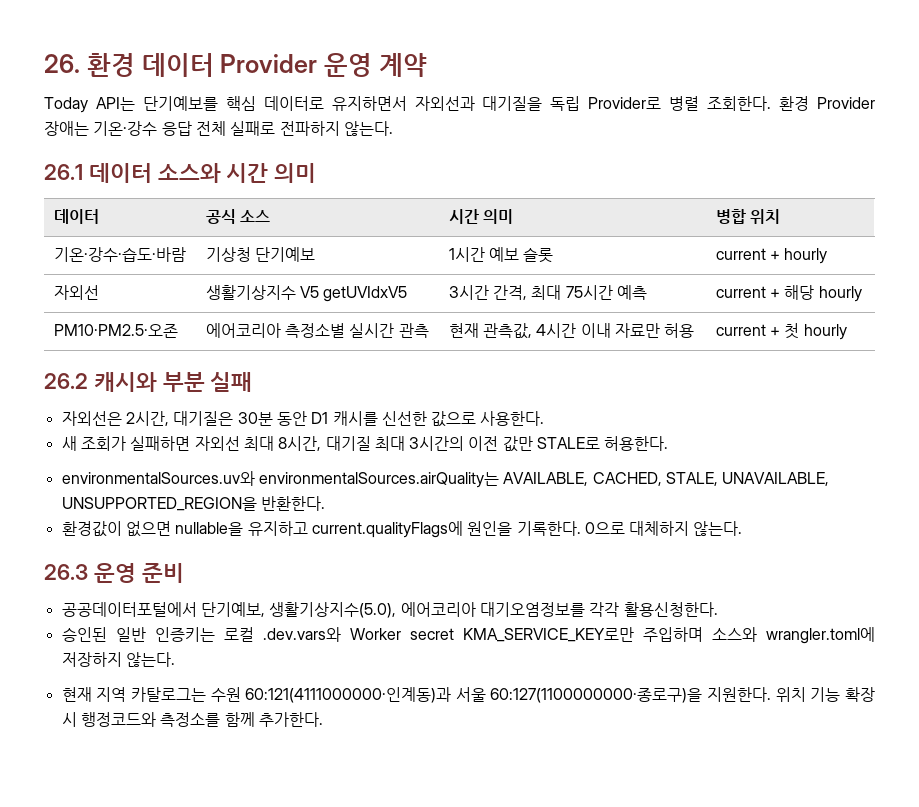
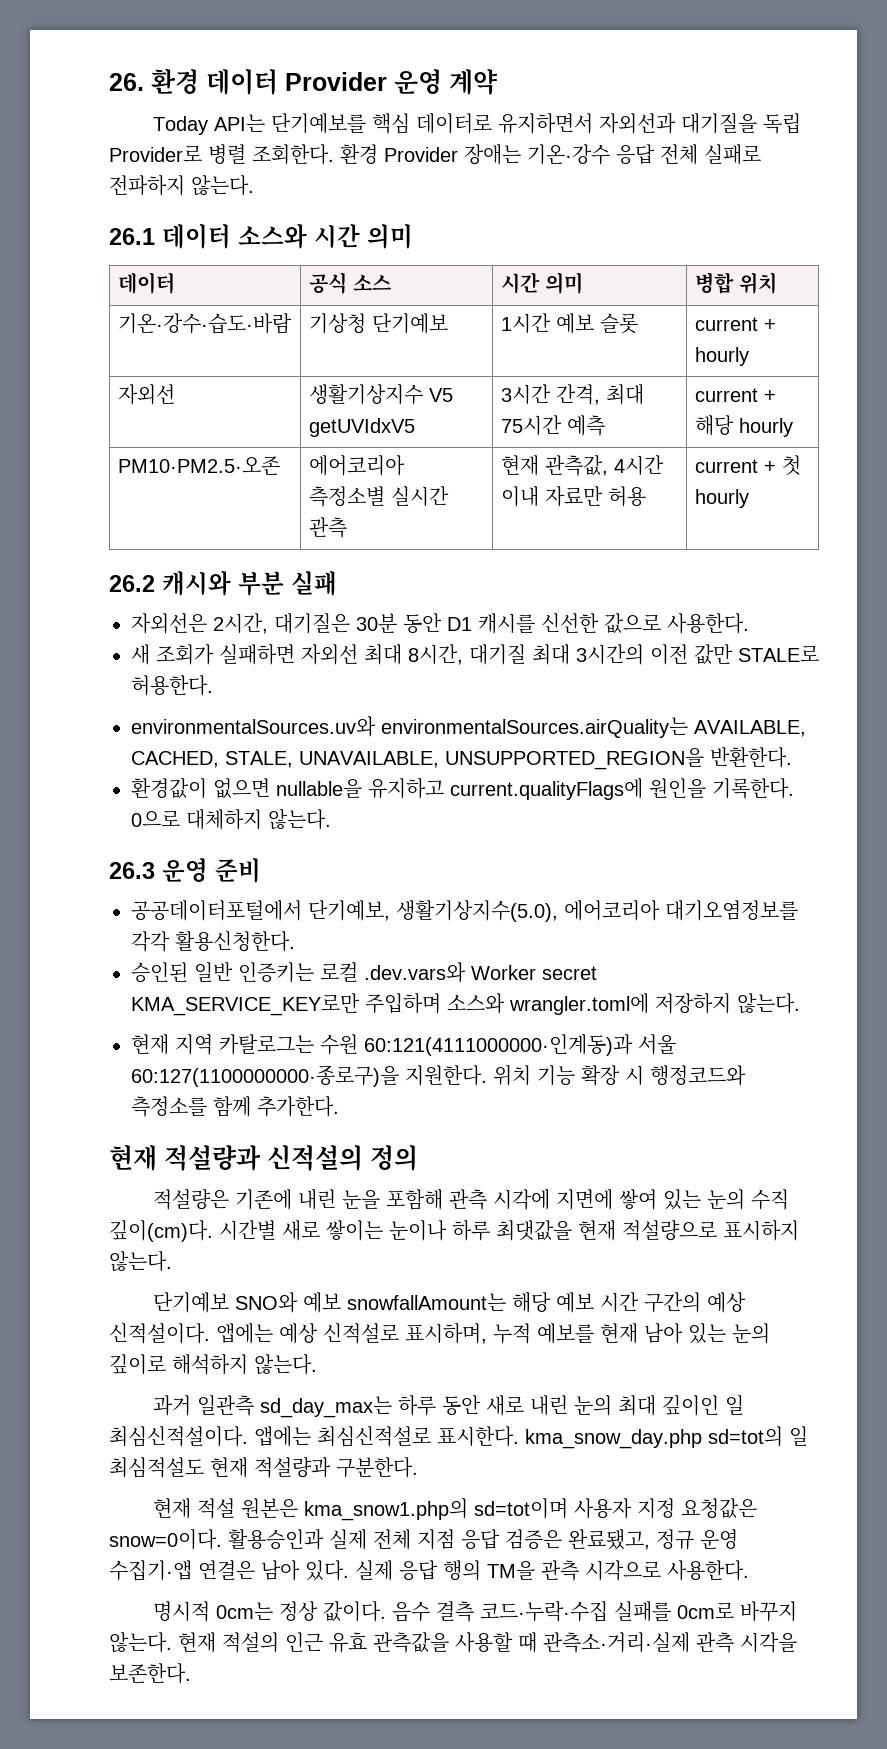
(323, 719) none -> [109,1145,418,1171] [153,1189,790,1210] [109,1220,799,1242] [109,1251,172,1272] [153,1292,747,1313] [109,1323,770,1344] [109,1354,317,1375] [153,1395,745,1418] [109,1426,808,1449] [109,1457,418,1478] [153,1498,758,1521] [109,1529,738,1550] [109,1560,749,1581] [153,1601,798,1622] [109,1632,797,1653] [109,1663,191,1684] // 현재 적설량과 신적설의 정의 // 적설량은 기존에 내린 눈을 포함해 관측 시각에 지면에 쌓여 있는 눈의 수직 깊이(cm)다. 시간별 새로 쌓이는 눈이나 하루 최댓값을 현재 적설량으로 표시하지 않는다. // 단기예보 SNO와 예보 snowfallAmount는 해당 예보 시간 구간의 예상 신적설이다. 앱에는 예상 신적설로 표시하며, 누적 예보를 현재 남아 있는 눈의 깊이로 해석하지 않는다. // 과거 일관측 sd_day_max는 하루 동안 새로 내린 눈의 최대 깊이인 일 최심신적설이다. 앱에는 최심신적설로 표시한다. kma_snow_day.php sd=tot의 일 최심적설도 현재 적설량과 구분한다. // 현재 적설 원본은 kma_snow1.php의 sd=tot이며 사용자 지정 요청값은 snow=0이다. 활용승인과 실제 전체 지점 응답 검증은 완료됐고, 정규 운영 수집기·앱 연결은 남아 있다. 실제 응답 행의 TM을 관측 시각으로 사용한다. // 명시적 0cm는 정상 값이다. 음수 결측 코드·누락·수집 실패를 0cm로 바꾸지 않는다. 현재 적설의 인근 유효 관측값을 사용할 때 관측소·거리·실제 관측 시각을 보존한다.

